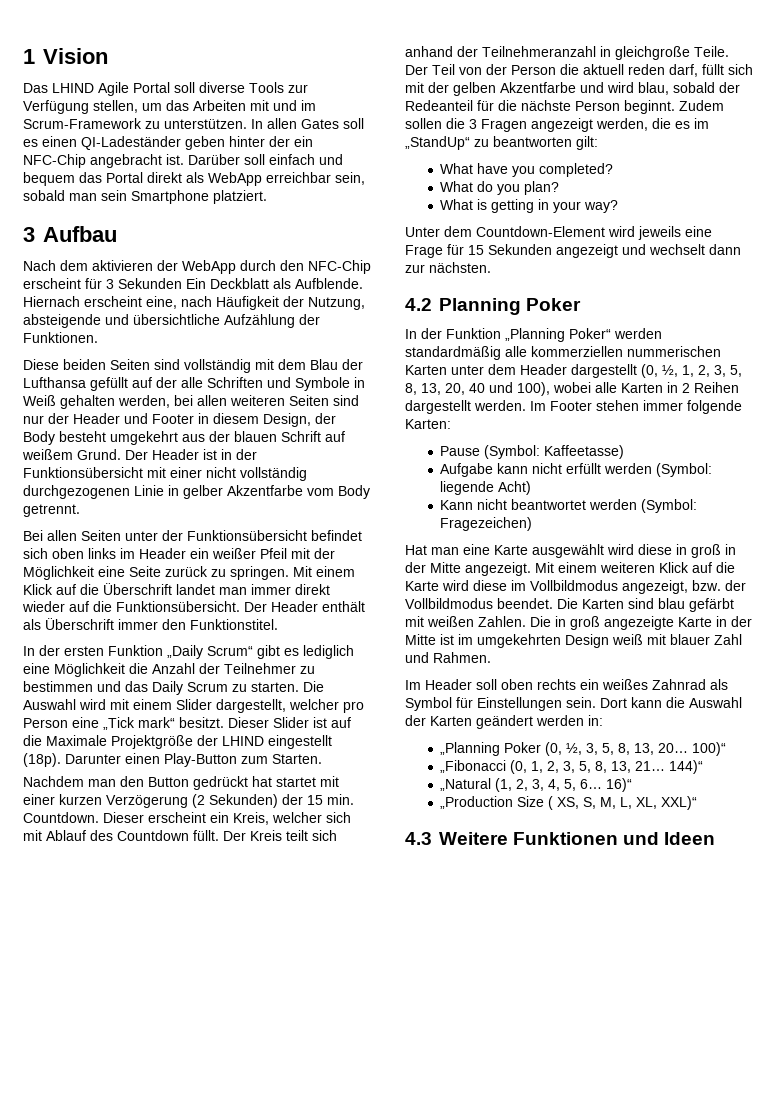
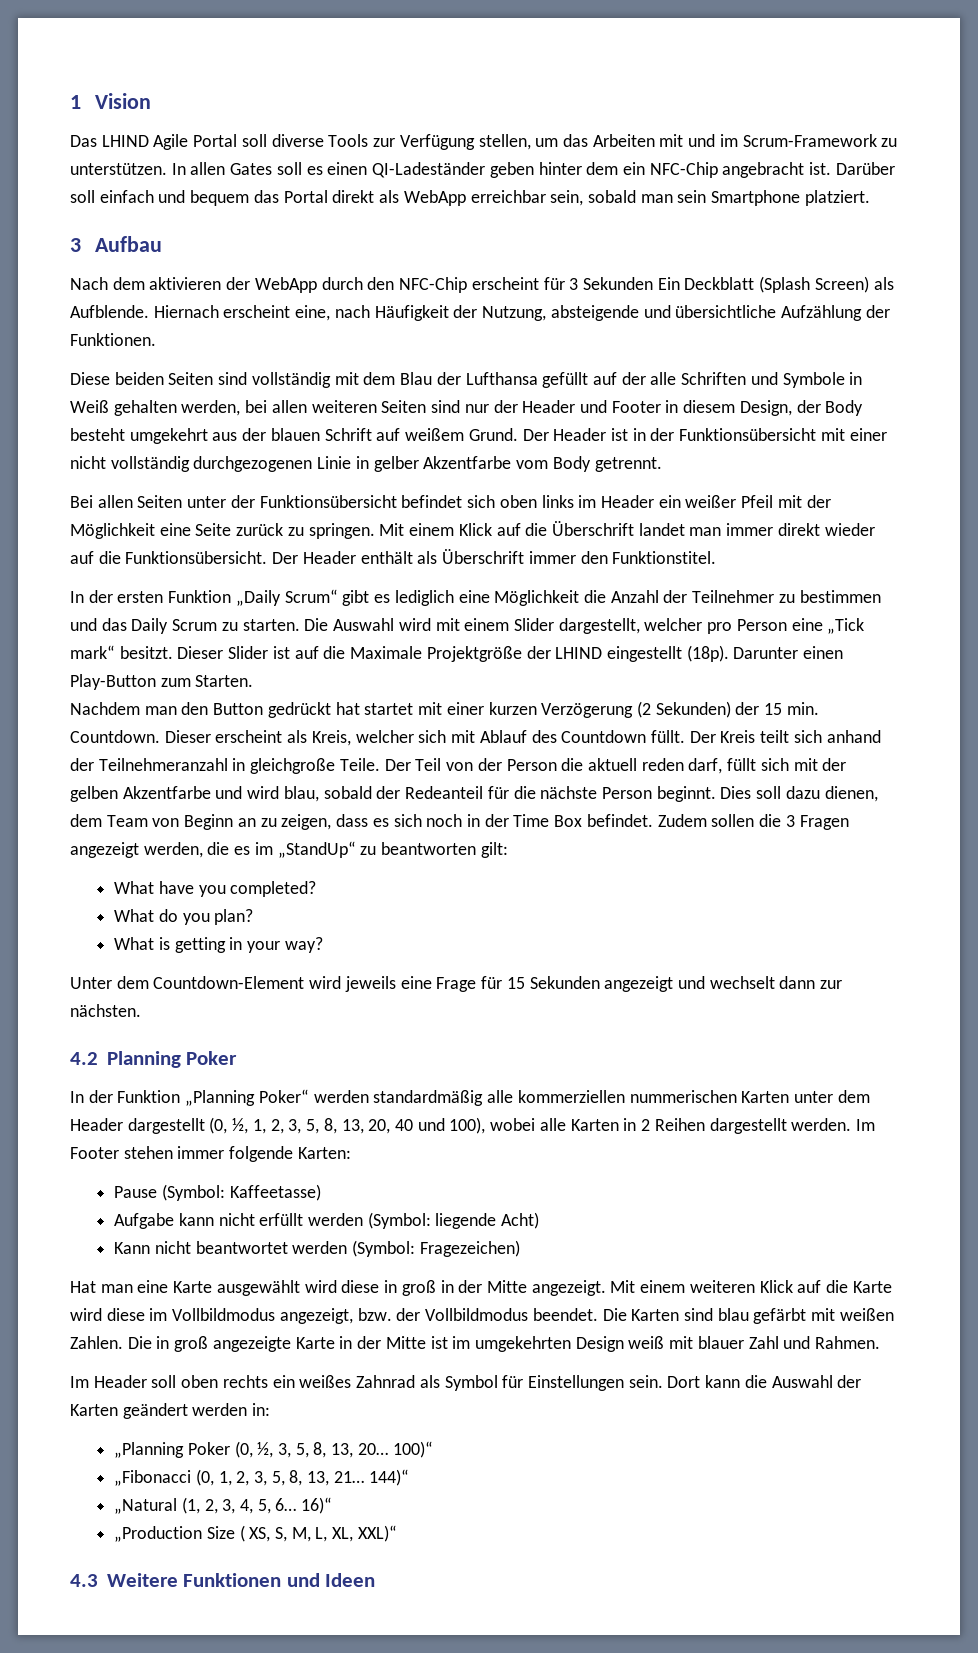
[269,136,290,147] der -> [586,162,619,175] dem
(269, 283) none -> [759,276,869,293] (Splash Screen)
[210,812,229,823] ein -> [287,730,308,743] als
(675, 107) none -> [720,786,878,802] [70,814,653,830] Dies soll dazu dienen, dem Team von Beginn an zu zeigen, dass es sich noch in der Time Box befindet.

